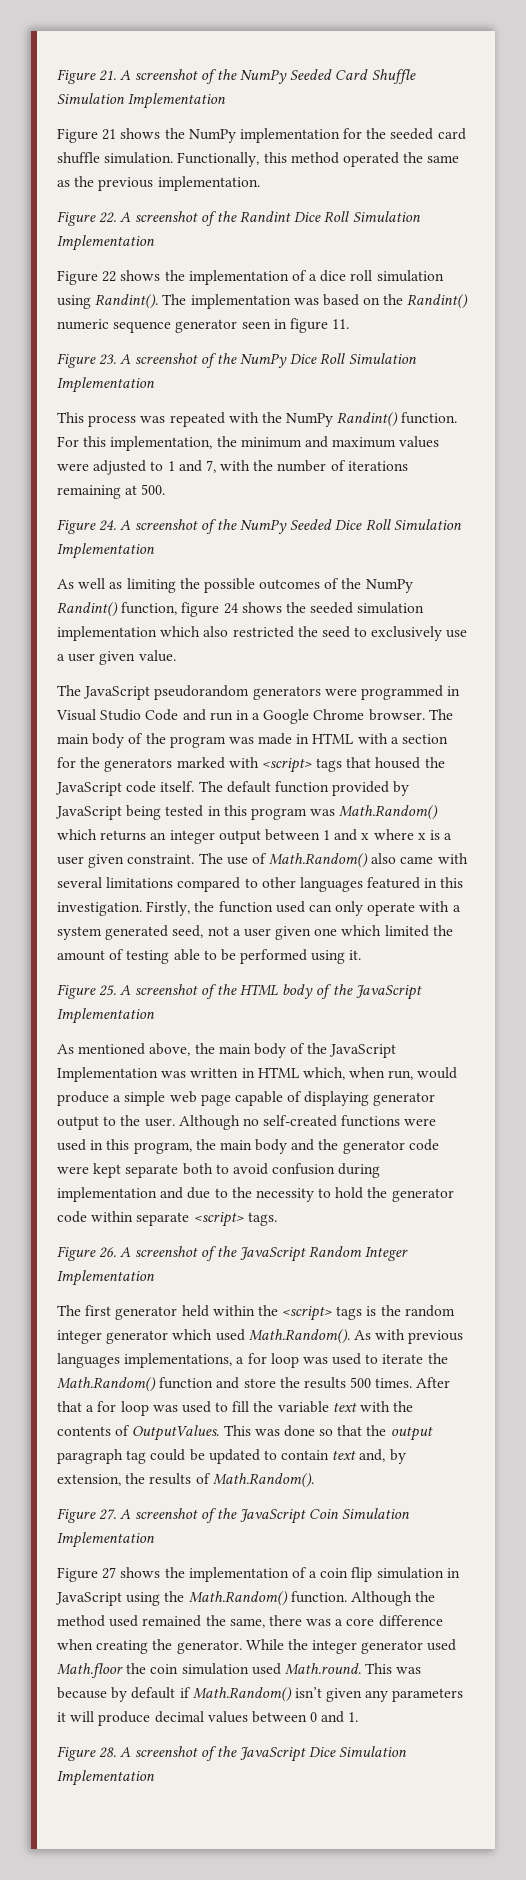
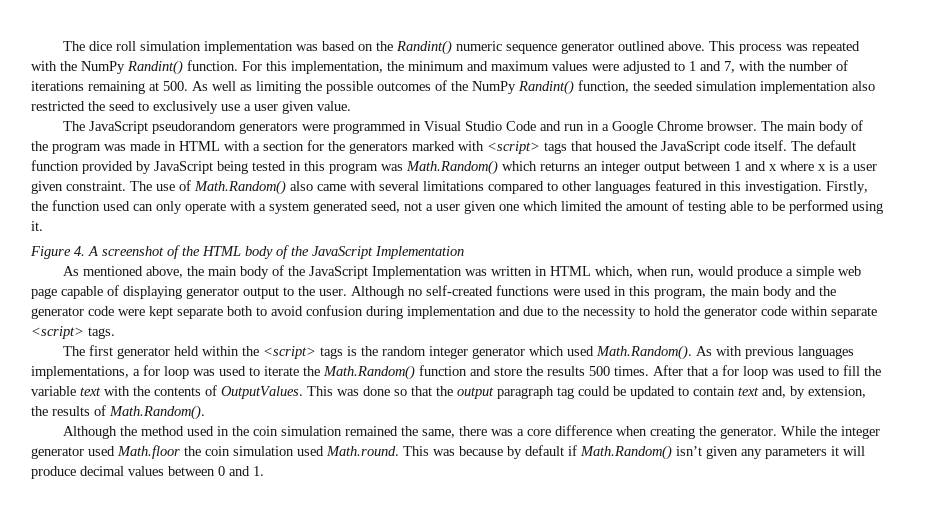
[57,69,416,84] [57,93,227,109] [57,128,466,143] [57,152,460,167] [57,176,260,191] [57,211,421,226] [57,235,155,251] [57,270,444,285] [57,294,187,309] Figure 21. A screenshot of the NumPy Seeded Card Shuffle Simulation Implementation // Figure 21 shows the NumPy implementation for the seeded card shuffle simulation. Functionally, this method operated the same as the previous implementation. // Figure 22. A screenshot of the Randint Dice Roll Simulation Implementation // Figure 22 shows the implementation of a dice roll simulation using Randint(). The -> [63,41,202,51] The dice roll simulation
[241,318,350,333] [57,353,417,368] [57,377,155,393] seen in figure 11. // Figure 23. A screenshot of the NumPy Dice Roll Simulation Implementation // -> [618,41,706,51] outlined above.
[57,519,462,534] [57,543,155,559] // Figure 24. A screenshot of the NumPy Seeded Dice Roll Simulation Implementation // -> (188, 86) none
[181,602,282,617] figure 24 shows -> (629, 86) none
[160,626,201,637] which -> (849, 87) none
[99,985,117,996] 25. -> [74,246,85,256] 4.
[57,1246,409,1262] [57,1270,155,1286] // Figure 26. A screenshot of the JavaScript Random Integer Implementation -> (115, 333) none
[57,1508,411,1524] [57,1532,155,1548] [57,1567,460,1582] [55,1591,436,1606] [57,1615,139,1627] Figure 27. A screenshot of the JavaScript Coin Simulation Implementation // Figure 27 shows the implementation of a coin flip simulation in JavaScript using the Math.Random() function. Although the method used -> [63,426,343,439] Although the method used in the coin simulation
[57,1746,408,1762] [57,1770,155,1786] // Figure 28. A screenshot of the JavaScript Dice Simulation Implementation -> (264, 471) none

